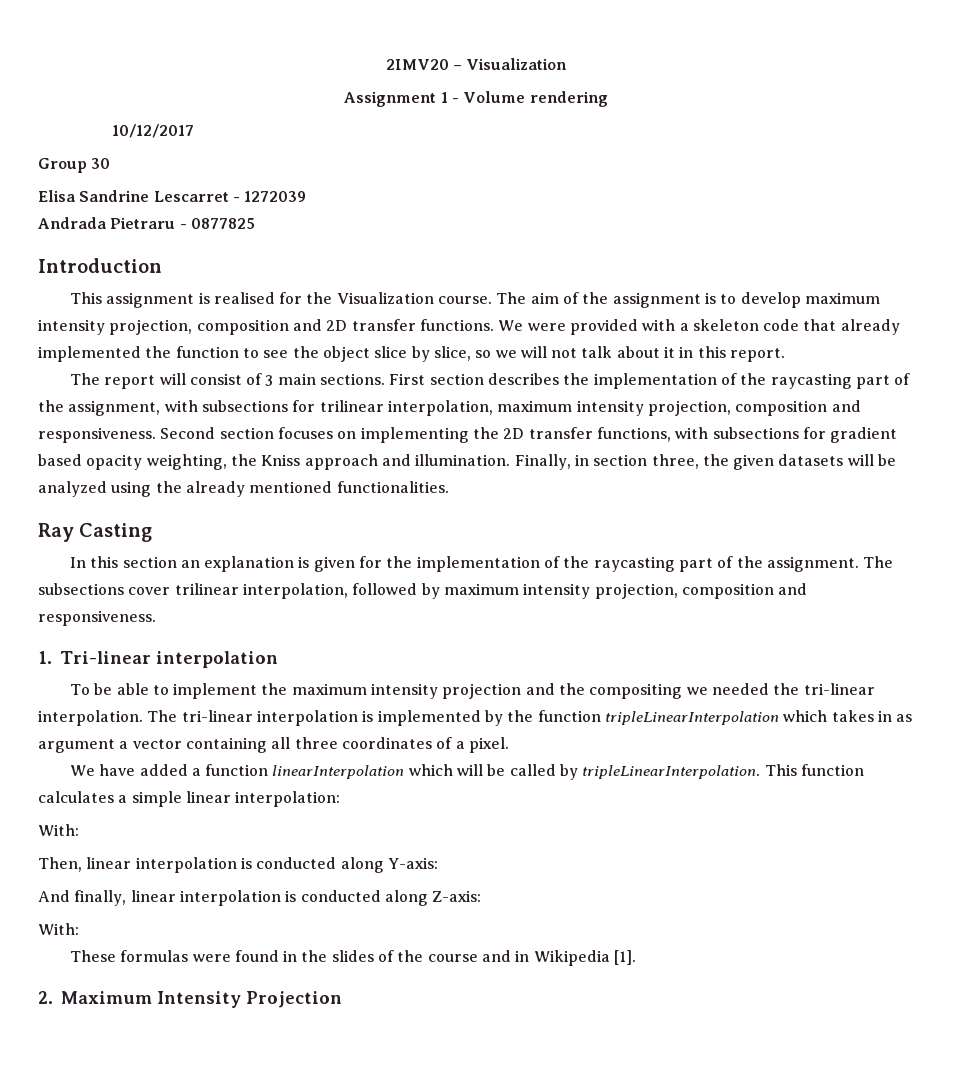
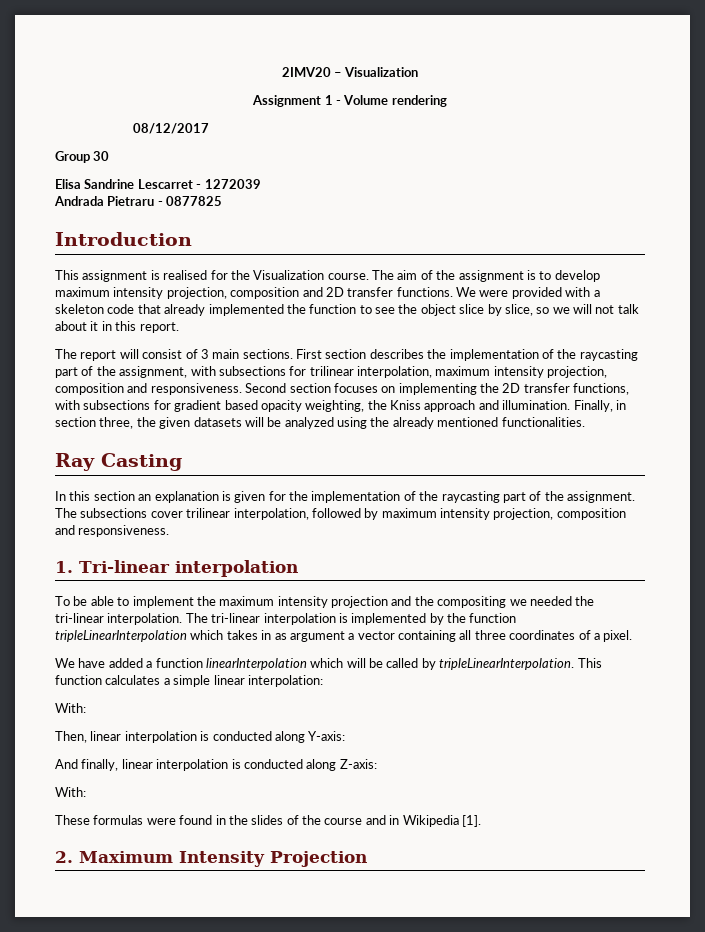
[111,124,194,138] 10/12/2017 -> [133,123,210,134] 08/12/2017

